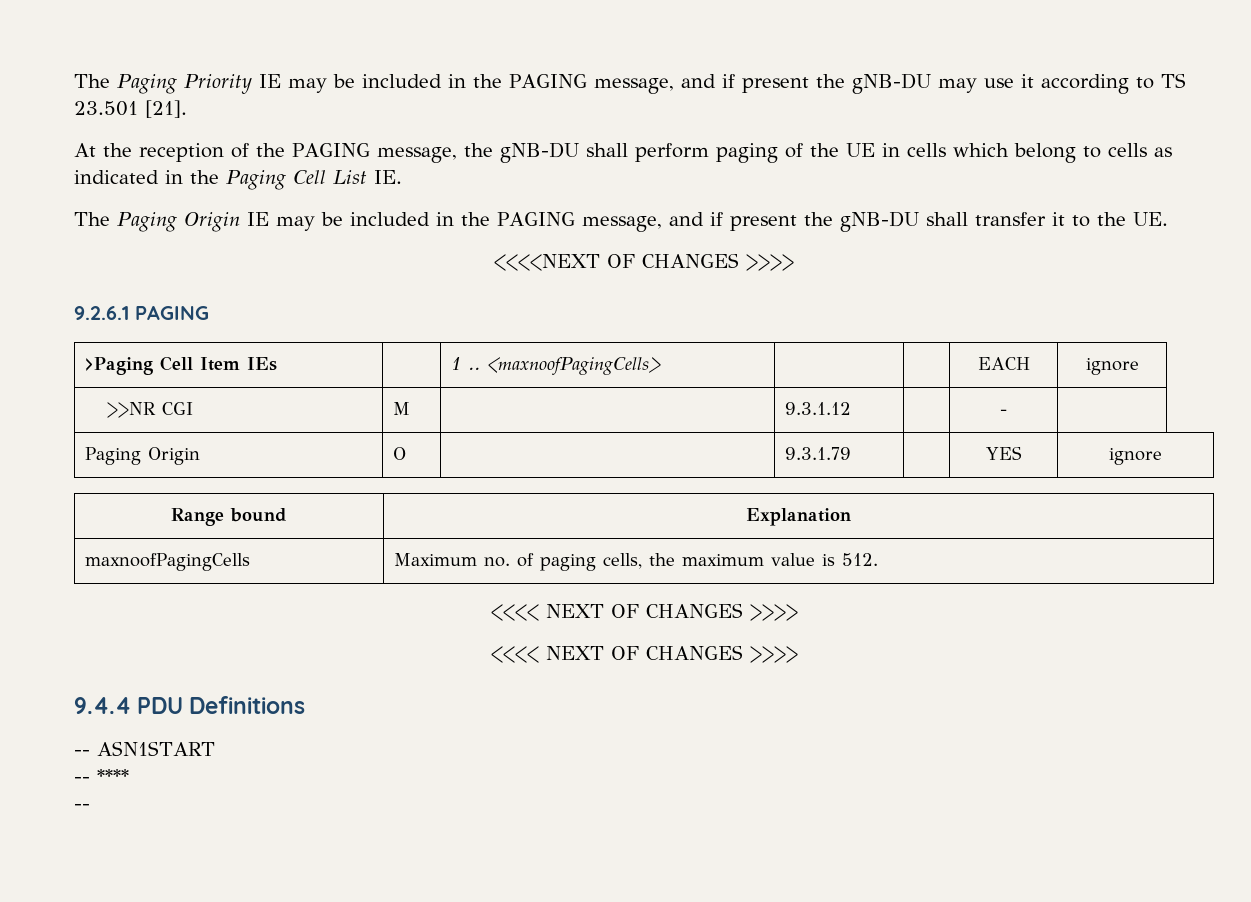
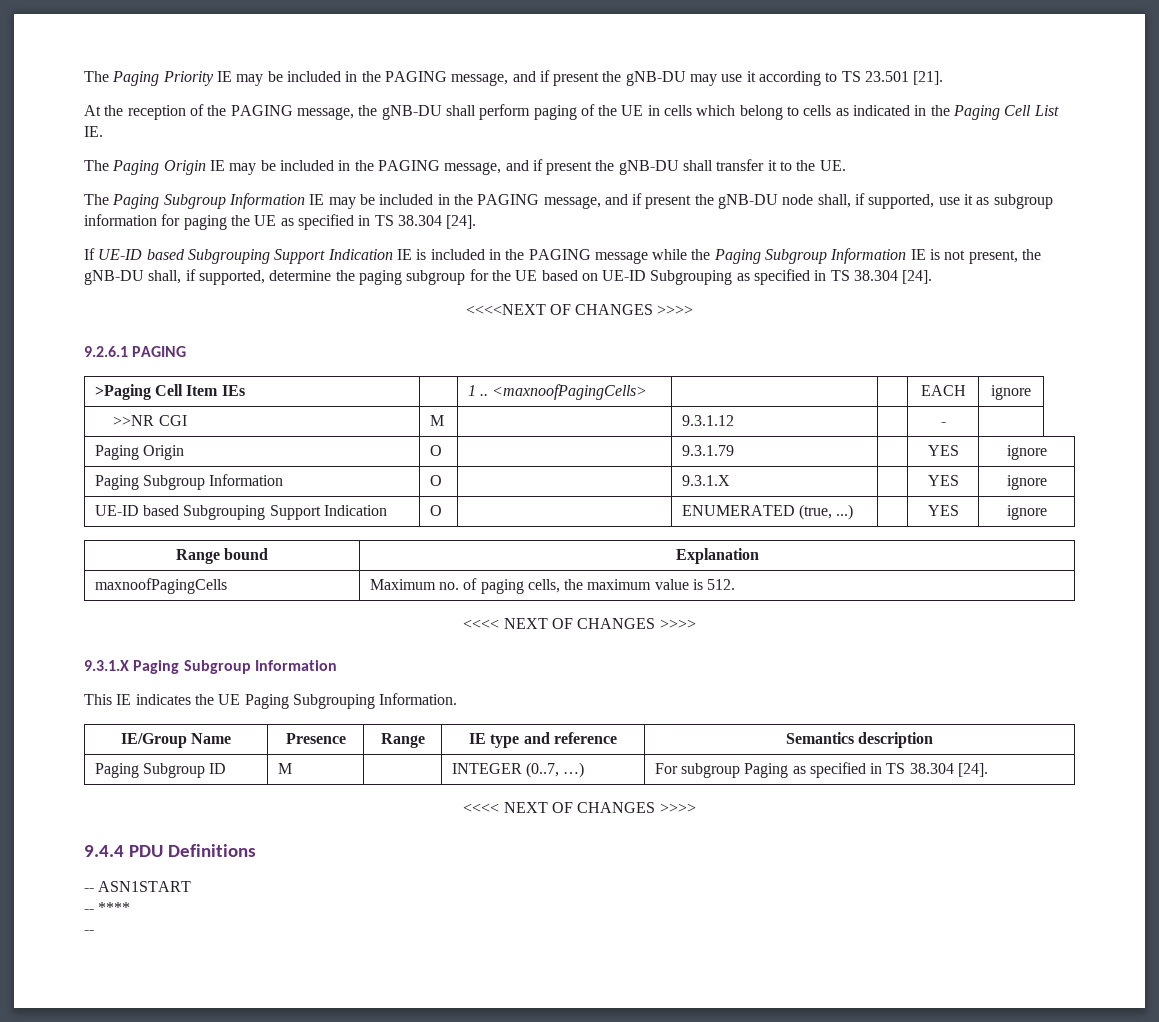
(1168, 219) none -> [84,193,1053,209] [84,214,477,230] [84,248,1042,264] [84,269,933,285] // The Paging Subgroup Information IE may be included in the PAGING message, and if present the gNB-DU node shall, if supported, use it as subgroup information for paging the UE as specified in TS 38.304 [24]. // If UE-ID based Subgrouping Support Indication IE is included in the PAGING message while the Paging Subgroup Information IE is not present, the gNB-DU shall, if supported, determine the paging subgroup for the UE based on UE-ID Subgrouping as specified in TS 38.304 [24].
(1162, 456) none -> [94,474,284,490] [429,475,442,486] [681,475,730,486] [927,475,959,486] [1006,475,1047,490] [94,505,387,520] [429,505,442,516] [681,504,854,520] [927,505,959,516] [1006,505,1047,520] // Paging Subgroup Information | O | | 9.3.1.X | | YES | ignore // UE-ID based Subgrouping Support Indication | O | | ENUMERATED (true, ...) | | YES | ignore
(798, 612) none -> [84,660,337,674] [84,693,458,709] [120,733,232,748] [285,733,346,744] [380,733,425,748] [469,732,617,748] [785,732,934,748] [94,763,227,778] [277,763,292,774] [451,762,585,778] [654,762,989,778] // 9.3.1.X Paging Subgroup Information // This IE indicates the UE Paging Subgrouping Information. // IE/Group Name | Presence | Range | IE type and reference | Semantics description // Paging Subgroup ID | M | | INTEGER (0..7, …) | For subgroup Paging as specified in TS 38.304 [24].

